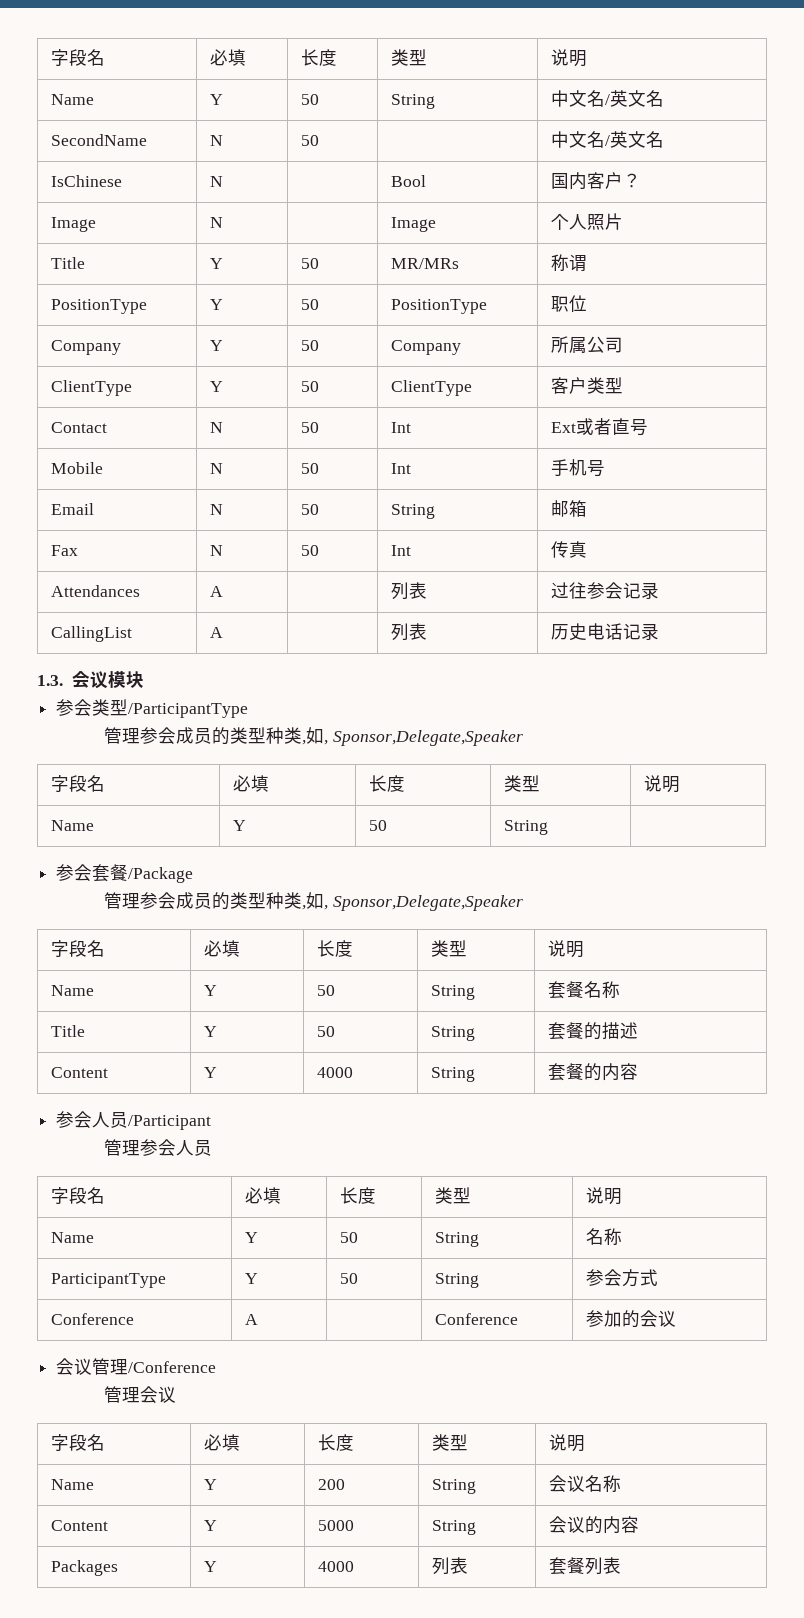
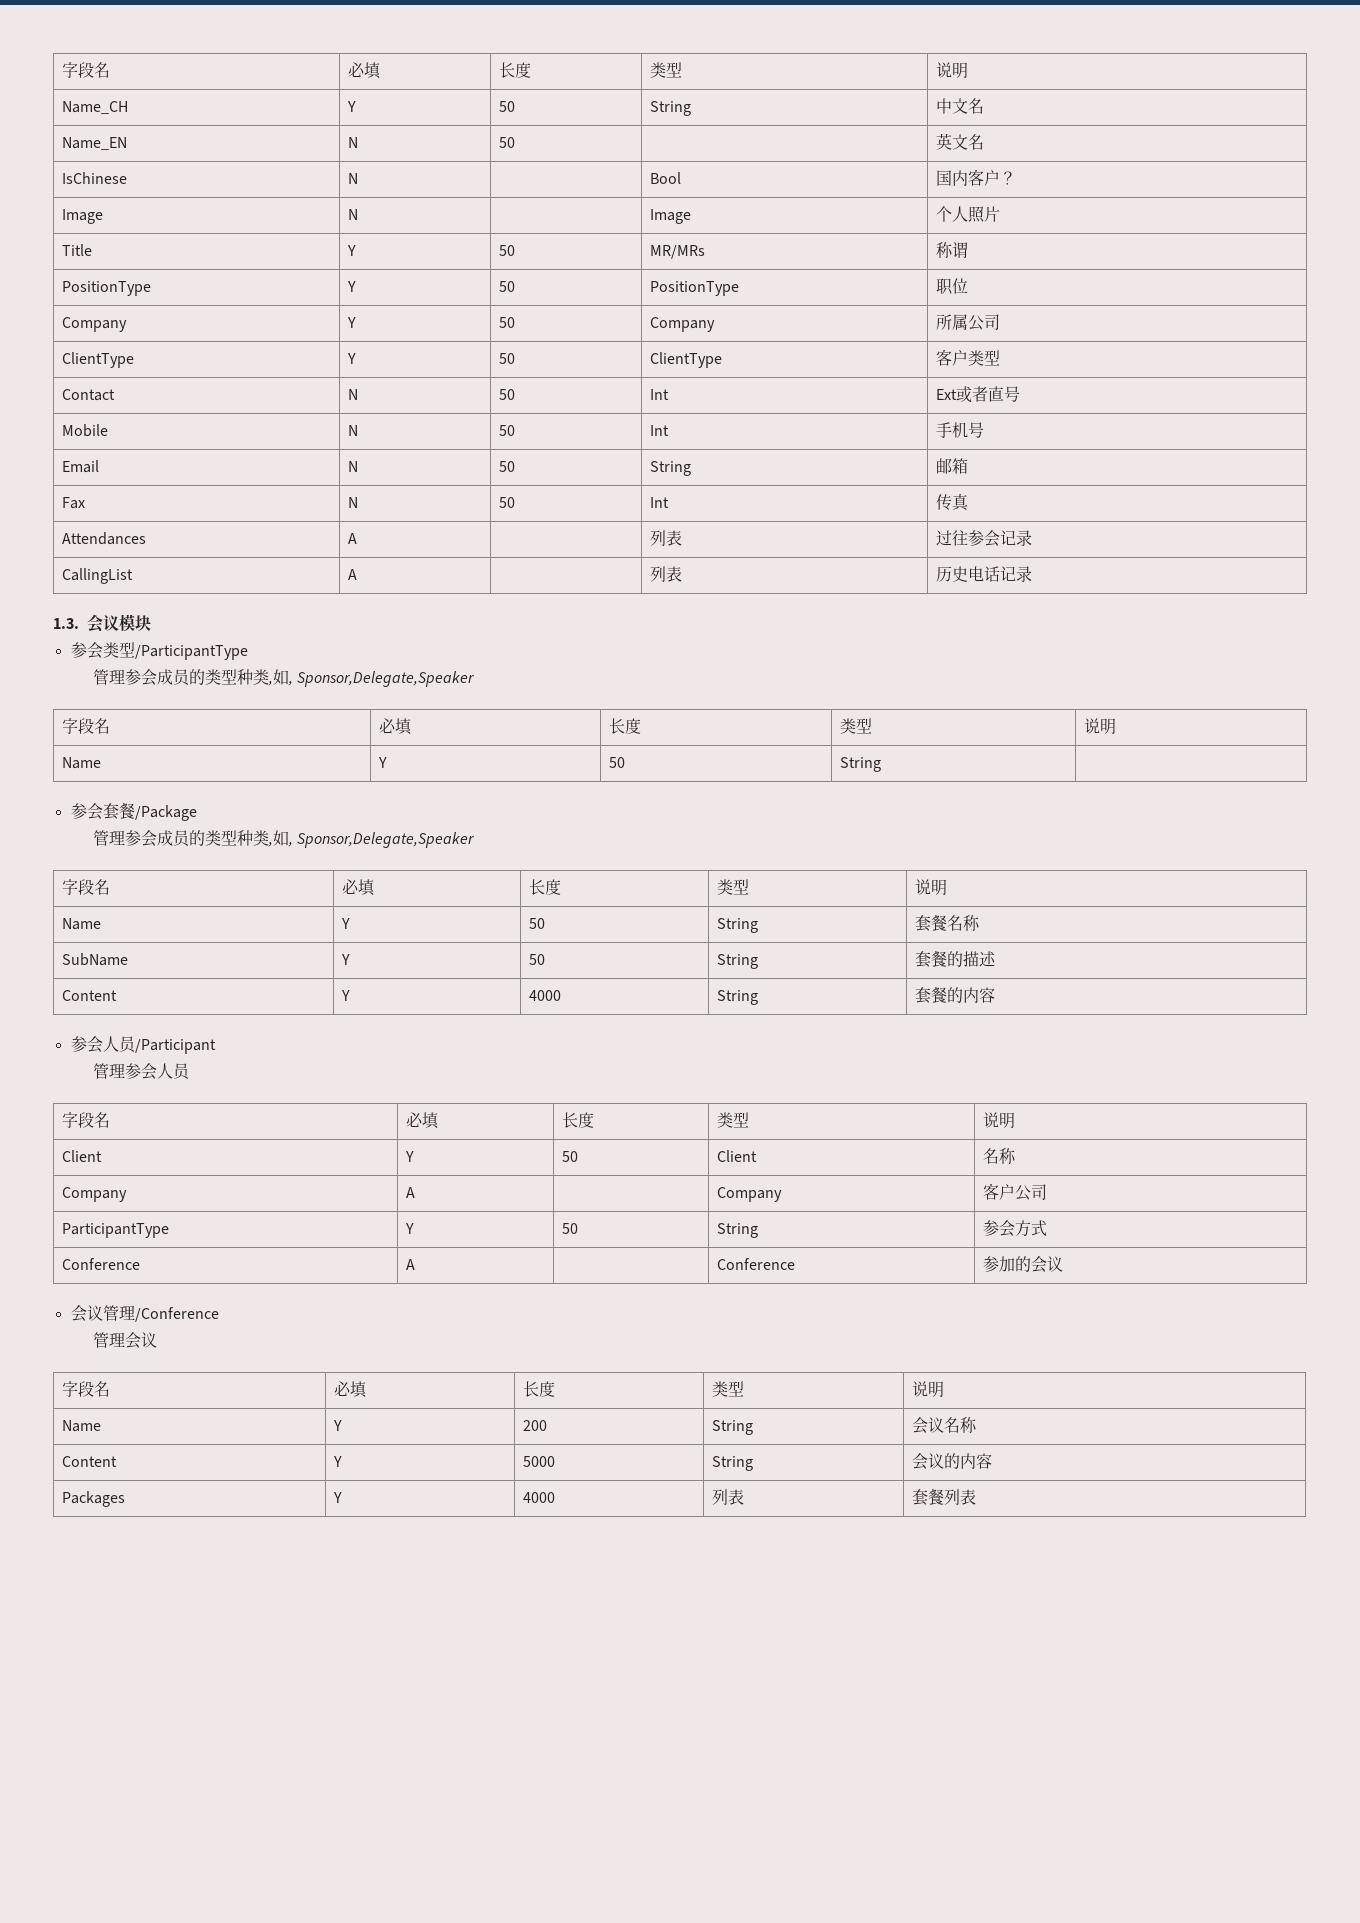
[50,49,105,66] [209,49,246,66] [300,49,337,66] [390,49,427,66] [550,49,587,67] [50,94,94,105] 字段名 | 必填 | 长度 | 类型 | 说明 // Name -> [62,62,111,78] [348,62,383,79] [499,62,532,78] [650,62,683,78] [936,62,969,79] [62,101,129,114] 字段名 | 必填 | 长度 | 类型 | 说明 // Name_CH
[604,90,664,107] [50,134,147,146] /英文名 // SecondName -> [62,137,128,150] // Name_EN
[550,131,610,148] 中文名/ -> (516, 142) none
[50,1025,85,1037] Title -> [62,953,129,966] SubName
[50,1232,94,1243] [244,1232,258,1243] [339,1232,358,1243] [434,1232,479,1247] [585,1228,622,1245] Name | Y | 50 | String | 名称 -> [62,1150,103,1162] [405,1151,415,1162] [562,1151,579,1162] [717,1150,758,1162] [983,1148,1017,1164] [62,1187,128,1202] [406,1187,416,1198] [717,1187,783,1202] [983,1183,1048,1201] Client | Y | 50 | Client | 名称 // Company | A | | Company | 客户公司

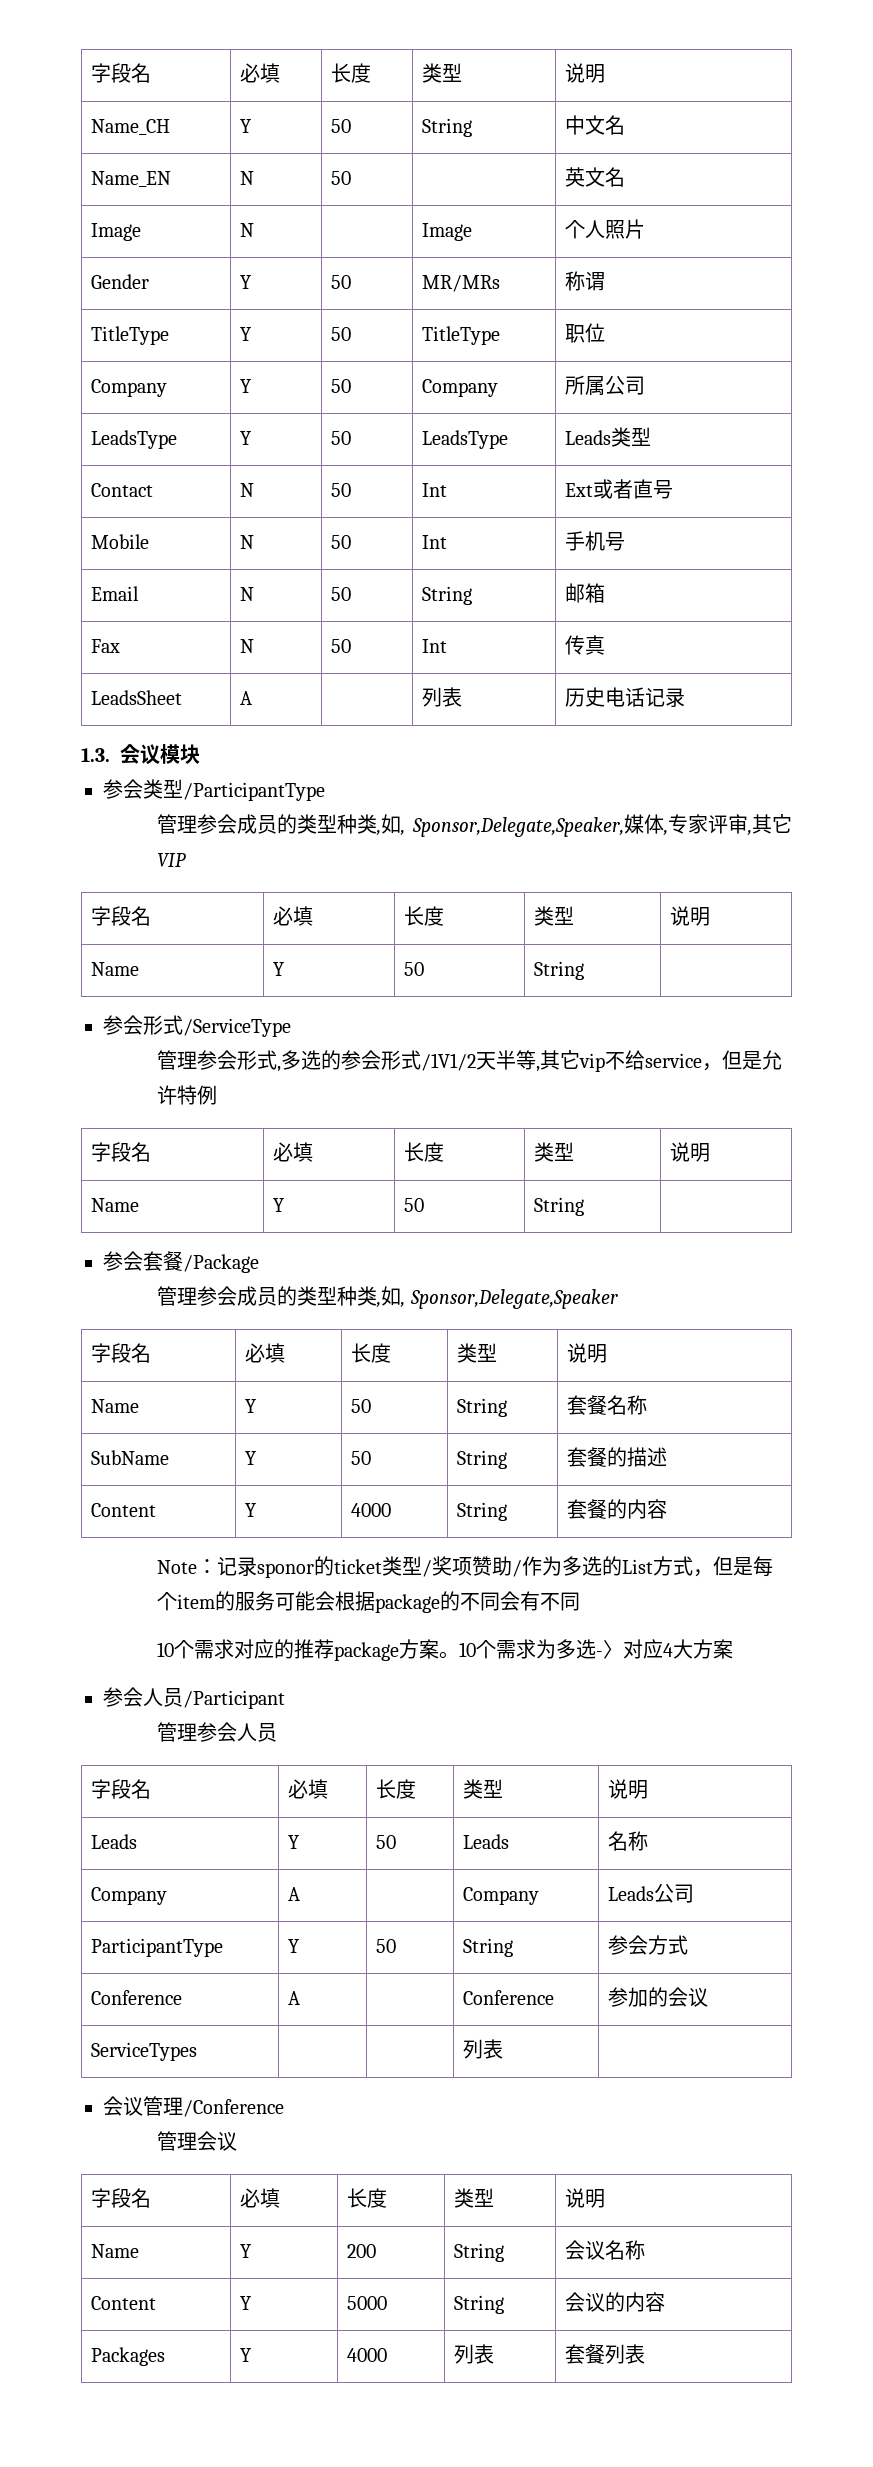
[62,172,128,184] [348,173,359,184] [650,172,682,184] [936,169,1017,186] // IsChinese | N | | Bool | 国内客户？ -> (625, 177) none
[62,244,93,256] Title -> [90,274,149,289] Gender
[62,281,152,296] [347,281,357,292] [499,281,516,292] [650,281,740,296] PositionType | Y | 50 | PositionType -> [90,326,169,345] [239,327,252,341] [330,327,351,341] [421,326,500,345] TitleType | Y | 50 | TitleType
[62,352,135,368] [347,353,357,364] [499,353,516,364] [650,352,723,368] [936,349,969,366] ClientType | Y | 50 | ClientType | 客户 -> [90,430,177,449] [239,431,252,445] [330,431,351,445] [421,430,508,449] [564,430,611,445] LeadsType | Y | 50 | LeadsType | Leads
[62,532,147,545] [348,533,358,544] [650,530,683,546] [936,530,1033,547] [62,568,134,584] Attendances | A | | 列表 | 过往参会记录 // CallingList -> [90,690,182,705] LeadsSheet
[296,671,475,687] Sponsor,Delegate,Speaker -> [411,814,792,837] [157,853,187,867] [90,906,151,926] [272,906,313,926] [403,906,444,926] [533,906,574,926] [669,906,710,926] [90,962,139,976] [272,962,285,976] [403,962,424,976] [533,961,584,980] [103,1015,291,1037] [157,1050,783,1072] [157,1085,218,1105] Sponsor,Delegate,Speaker,媒体,专家评审,其它VIP // 字段名 | 必填 | 长度 | 类型 | 说明 // Name | Y | 50 | String | // 参会形式/ServiceType // 管理参会形式,多选的参会形式/1V1/2天半等,其它vip不给service，但是允许特例
(996, 995) none -> [157,1556,774,1578] [157,1591,581,1613] [157,1639,734,1661] // Note：记录sponor的ticket类型/奖项赞助/作为多选的List方式，但是每个item的服务可能会根据package的不同会有不同 // 10个需求对应的推荐package方案。10个需求为多选-〉对应4大方案
[62,1150,103,1162] [405,1151,415,1162] [562,1151,579,1162] [717,1150,758,1162] Client | Y | 50 | Client -> [90,1834,137,1849] [287,1835,300,1849] [375,1835,396,1849] [462,1834,509,1849] Leads | Y | 50 | Leads
[983,1183,1016,1200] 客户 -> [607,1886,654,1901] Leads
(1064, 1264) none -> [90,2042,197,2061] [462,2039,503,2059] // ServiceTypes | | | 列表 |

